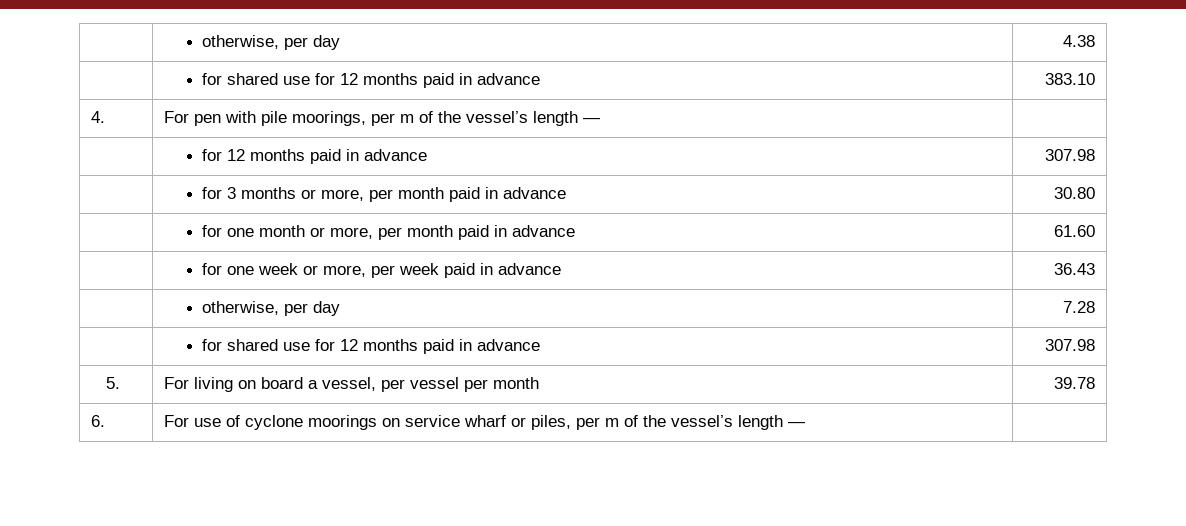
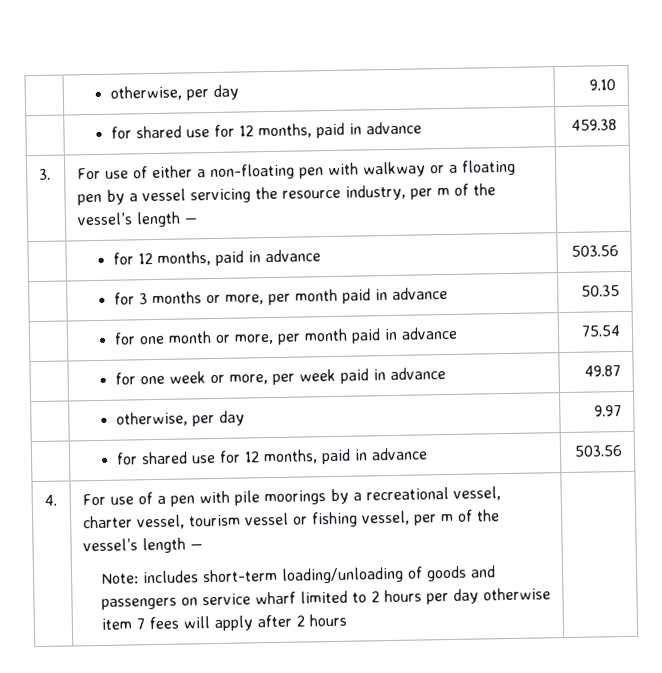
[202,35,341,50] [1063,35,1096,47] [202,73,541,88] [1045,73,1096,85] [90,111,105,123] [163,111,366,126] | otherwise, per day | 4.38 // | for shared use for 12 months paid in advance | 383.10 // 4. | For pen with pile moorings, -> [109,84,239,101] [589,79,617,91] [110,121,422,139] [571,119,618,131] [38,168,51,180] [76,159,516,181] [76,184,406,206] | otherwise, per day | 9.10 // | for shared use for 12 months, paid in advance | 459.38 // 3. | For use of either a non-floating pen with walkway or a floating pen by a vessel servicing the resource industry,
[250,149,428,164] [1045,149,1096,161] months paid in advance | 307.98 -> [156,249,321,266] [571,245,620,257] months, paid in advance | 503.56
[1054,187,1096,199] 30.80 -> [581,285,621,297] 50.35
[1054,225,1096,237] 61.60 -> [581,325,622,337] 75.54
[1054,263,1096,275] [202,301,341,316] [1063,301,1096,313] [202,339,541,354] [1045,339,1096,351] [105,377,120,389] [163,377,539,392] [1054,377,1096,389] [90,415,105,427] [163,415,805,430] 36.43 // | otherwise, per day | 7.28 // | for shared use for 12 months paid in advance | 307.98 // 5. | For living on board a vessel, per vessel per month | 39.78 // 6. | For use of cyclone moorings on service wharf or piles, per m of the vessel’s length — -> [584,365,622,377] [115,410,245,427] [594,405,623,417] [115,447,428,465] [574,445,624,457] [43,494,57,506] [81,486,501,507] [82,509,500,530] [82,537,203,554] [101,565,497,584] [101,587,552,610] [101,613,348,632] 49.87 // | otherwise, per day | 9.97 // | for shared use for 12 months, paid in advance | 503.56 // 4. | For use of a pen with pile moorings by a recreational vessel, charter vessel, tourism vessel or fishing vessel, per m of the vessel’s length — // Note: includes short-term loading/unloading of goods and passengers on service wharf limited to 2 hours per day otherwise item 7 fees will apply after 2 hours

